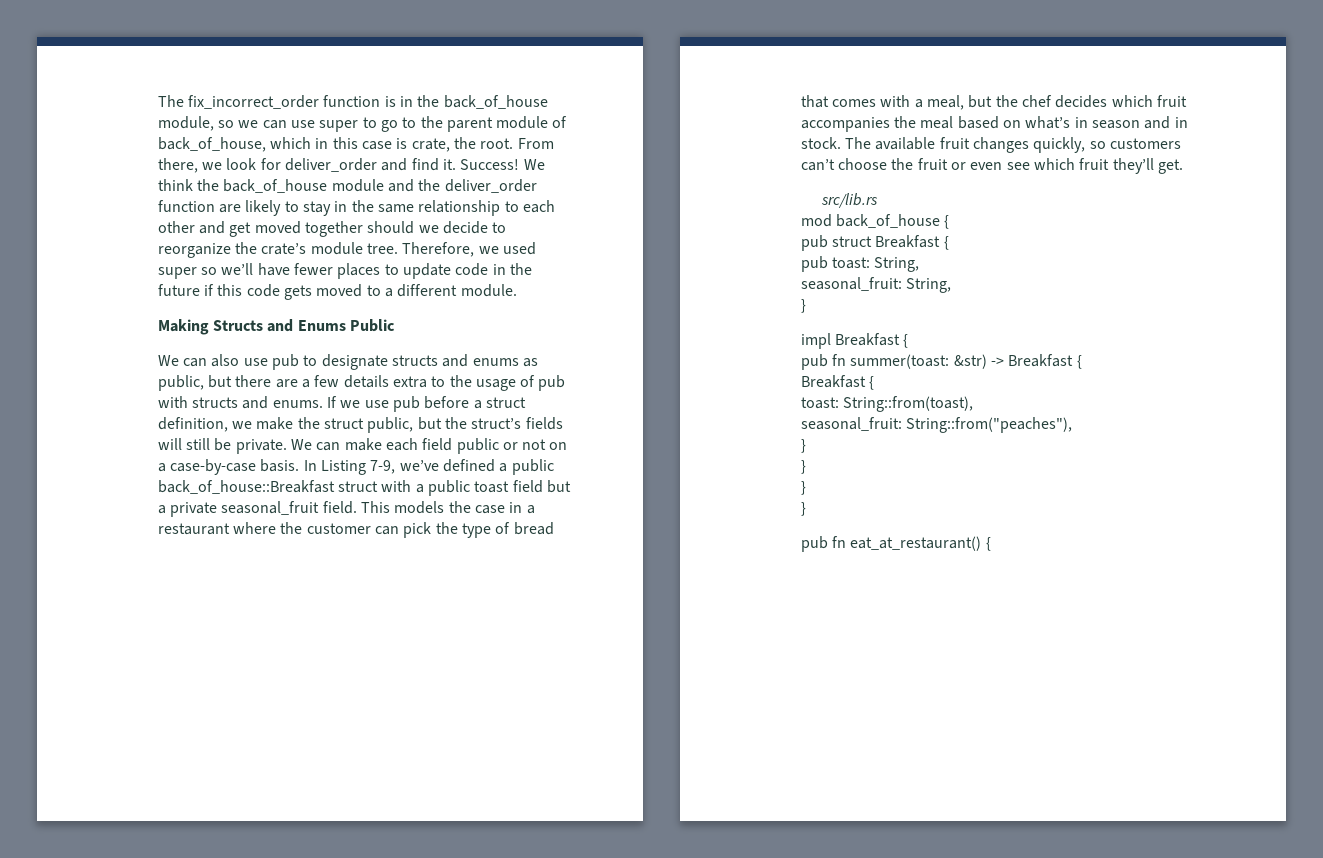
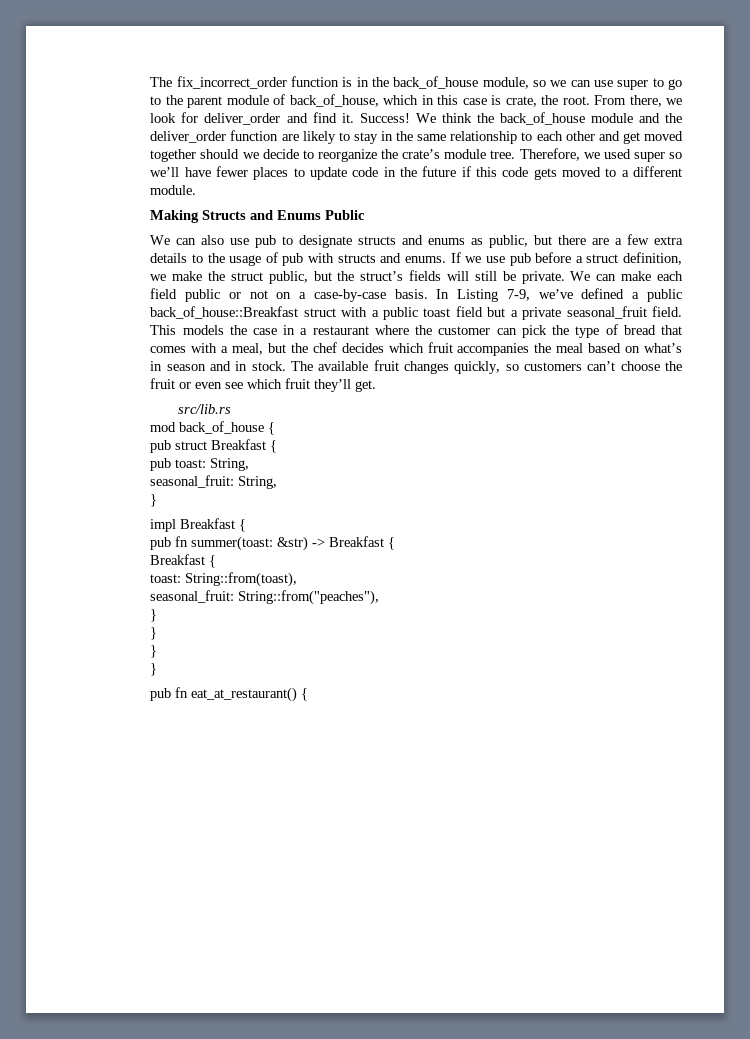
[343,375,427,388] details extra -> [654,236,683,245] [150,253,188,263] extra details

